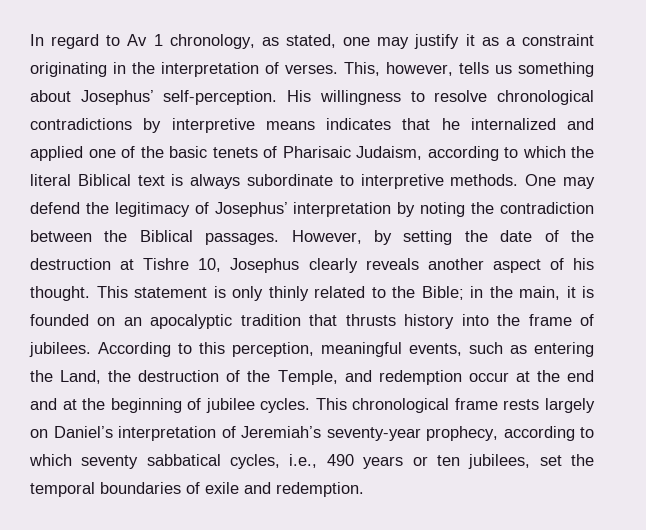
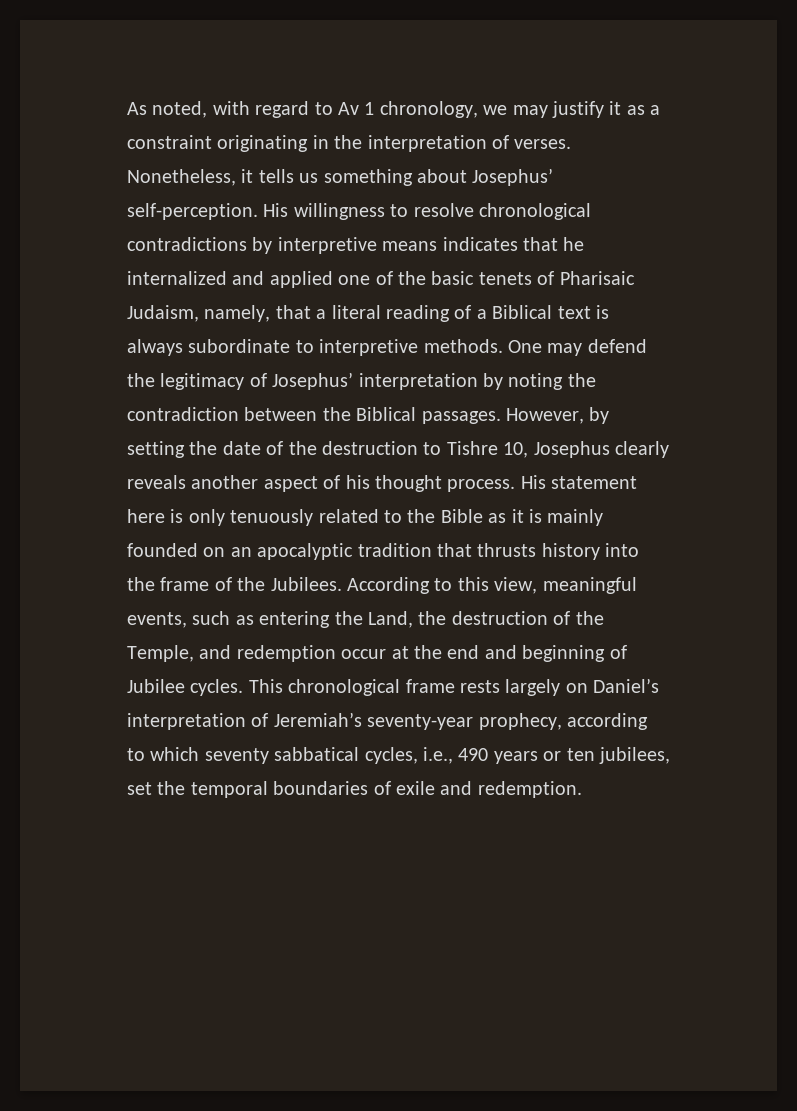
[30,34,44,46] In -> [127,101,250,118] As noted, with
[261,34,371,48] as stated, one -> [483,105,508,115] we
[344,62,453,76] This, however, -> [127,169,254,186] Nonetheless, it
[427,146,594,161] [30,174,71,186] according to which the literal -> [204,305,487,322] namely, that a literal reading of a
[120,259,135,270] at -> [423,442,442,455] to
[30,286,207,301] thought. This statement -> [375,475,638,492] [127,509,165,523] thought process. His statement here
[268,286,309,301] thinly -> [230,509,314,526] tenuously
[421,286,560,300] Bible; in the main, -> [440,509,507,523] Bible as
(594, 292) none -> [547,509,604,526] mainly
[29,342,91,357] jubilees. -> [237,577,342,591] the Jubilees.
[232,342,314,357] perception, -> [494,577,538,594] view,
[62,398,106,410] at the -> (517, 652) none
[205,398,255,413] jubilee -> [127,679,185,693] Jubilee

